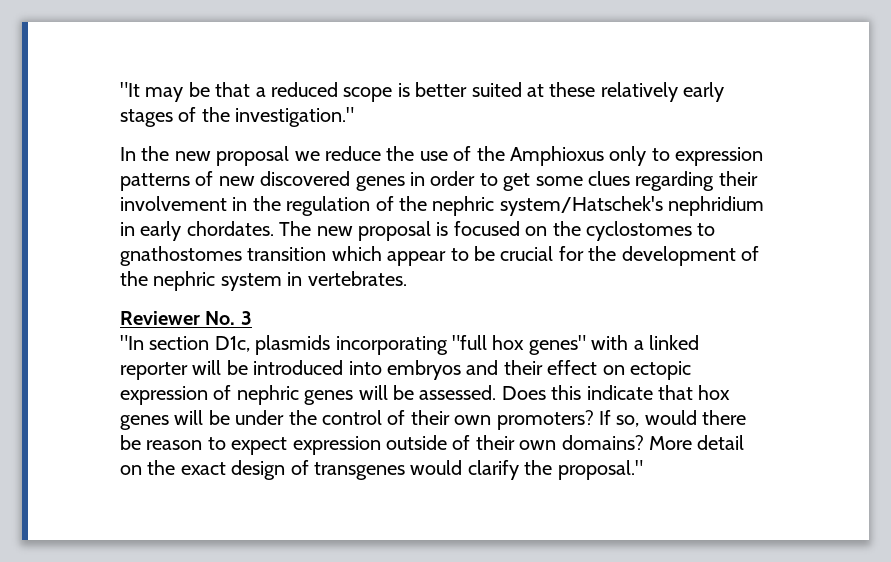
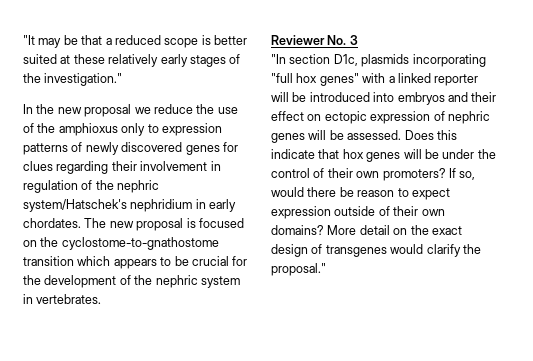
[509,146,604,166] Amphioxus -> [58,123,118,136] amphioxus
[218,176,255,186] new -> [85,142,119,155] newly
[410,171,583,191] in order to get some -> [222,142,238,152] for
[252,196,281,211] the -> (221, 166) none
[585,221,716,241] [120,246,242,266] cyclostomes to gnathostomes -> [61,237,219,250] cyclostome-to-gnathostome
[387,251,447,266] appear -> [113,259,157,269] appears

